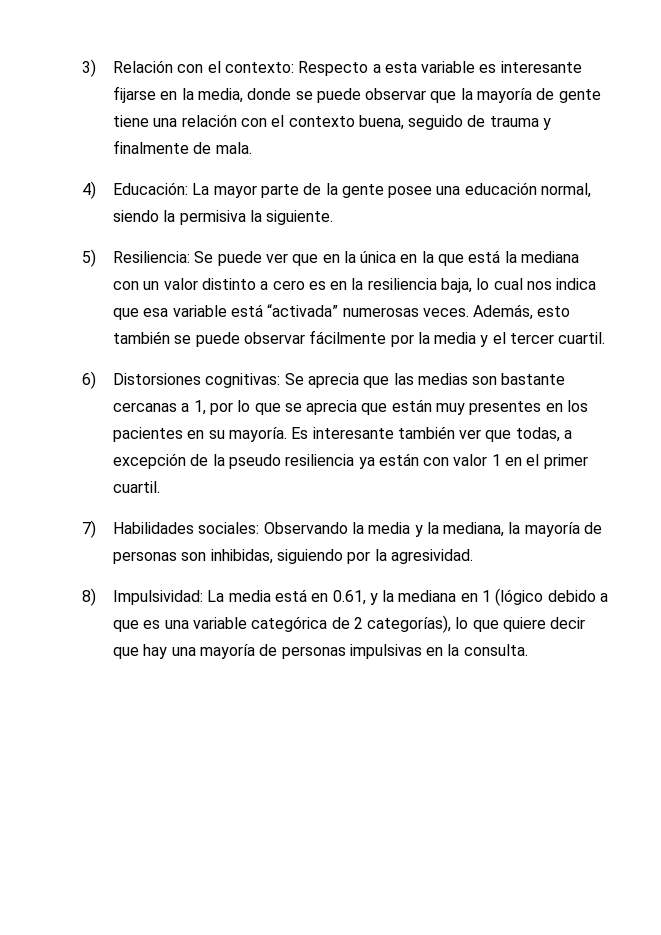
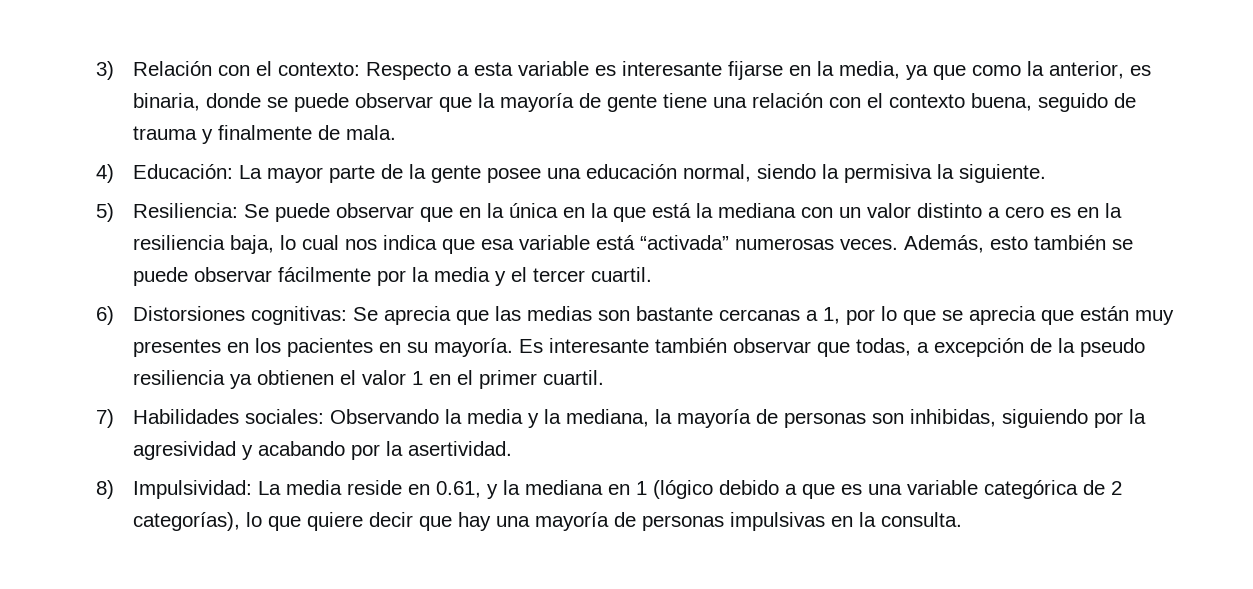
(243, 95) none -> [905,61,1151,80] [132,93,200,111] ya que como la anterior, es binaria,
[265,253,288,263] ver -> [335,203,414,218] observar
[459,429,482,439] ver -> [732,338,811,353] observar
[378,453,450,466] están con -> [256,370,356,385] obtienen el
[390,549,473,564] agresividad. -> [132,441,512,460] agresividad y acabando por la asertividad.
[274,589,307,602] está -> [346,480,402,495] reside

